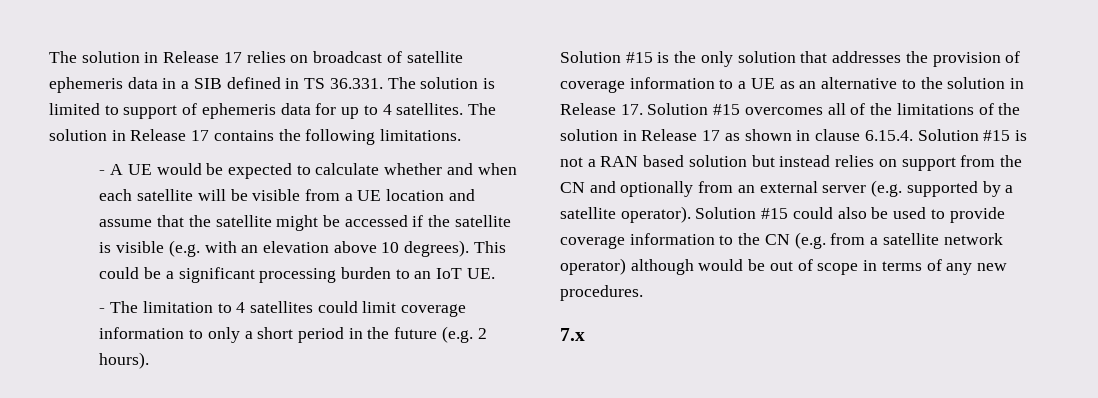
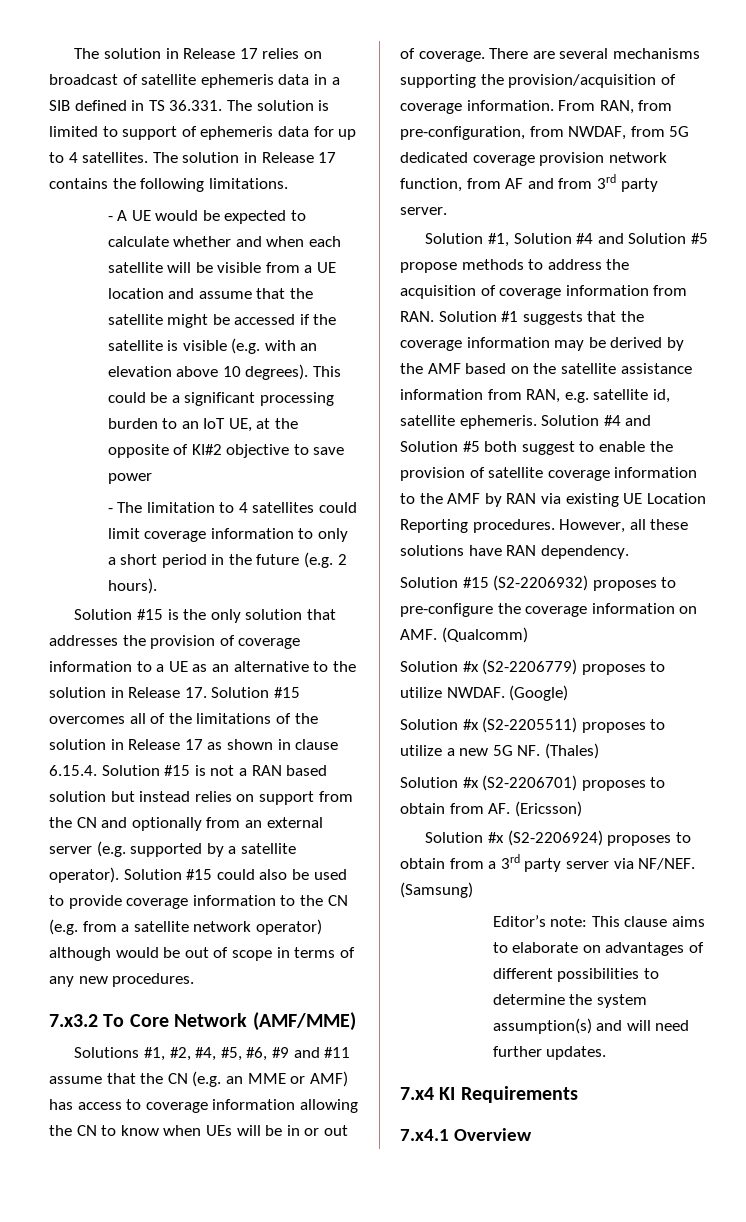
[466,268,495,279] UE. -> [228,418,299,432] [107,444,345,458] [107,473,152,484] UE, at the opposite of KI#2 objective to save power
[560,328,585,341] 7.x -> [49,1012,356,1031] [74,1047,351,1061] [49,1071,348,1087] [49,1099,358,1113] [49,1125,348,1136] [400,48,700,62] [400,74,676,88] [400,100,673,114] [400,126,690,140] [400,152,667,166] [400,174,658,192] [400,207,447,215] [425,233,708,247] [400,259,630,273] [400,285,688,299] [400,311,644,325] [400,337,684,351] [400,363,692,374] [400,389,670,403] [400,415,652,429] [400,441,673,455] [400,467,698,481] [400,493,706,507] [400,519,689,533] [400,545,629,559] [400,575,677,591] [400,603,698,617] [400,627,528,643] [400,659,666,675] [400,685,569,701] [400,717,666,733] [400,743,599,759] [400,775,666,791] [400,801,582,817] [425,830,691,846] [400,854,696,872] [400,882,473,898] [492,915,706,927] [492,942,705,956] [492,968,659,982] [492,994,647,1008] [492,1018,690,1034] [492,1046,607,1060] [400,1086,578,1103] [400,1128,532,1141] 7.x3.2 To Core Network (AMF/MME) // Solutions #1, #2, #4, #5, #6, #9 and #11 assume that the CN (e.g. an MME or AMF) has access to coverage information allowing the CN to know when UEs will be in or out of coverage. There are several mechanisms supporting the provision/acquisition of coverage information. From RAN, from pre-configuration, from NWDAF, from 5G dedicated coverage provision network function, from AF and from 3rd party server. // Solution #1, Solution #4 and Solution #5 propose methods to address the acquisition of coverage information from RAN. Solution #1 suggests that the coverage information may be derived by the AMF based on the satellite assistance information from RAN, e.g. satellite id, satellite ephemeris. Solution #4 and Solution #5 both suggest to enable the provision of satellite coverage information to the AMF by RAN via existing UE Location Reporting procedures. However, all these solutions have RAN dependency. // Solution #15 (S2-2206932) proposes to pre-configure the coverage information on AMF. (Qualcomm) // Solution #x (S2-2206779) proposes to utilize NWDAF. (Google) // Solution #x (S2-2205511) proposes to utilize a new 5G NF. (Thales) // Solution #x (S2-2206701) proposes to obtain from AF. (Ericsson) // Solution #x (S2-2206924) proposes to obtain from a 3rd party server via NF/NEF. (Samsung) // Editor’s note: This clause aims to elaborate on advantages of different possibilities to determine the system assumption(s) and will need further updates. // 7.x4 KI Requirements // 7.x4.1 Overview

